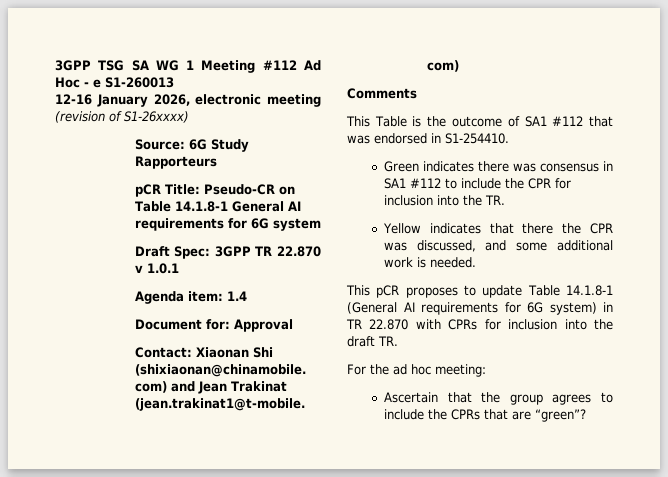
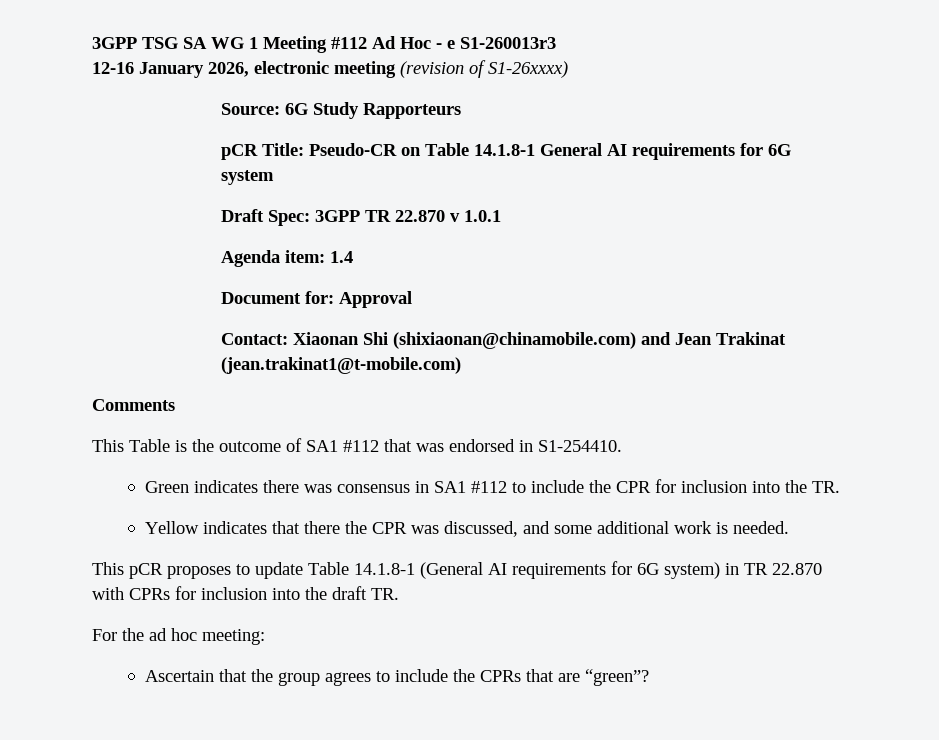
[105,77,174,88] S1-260013 -> [460,37,556,49] S1-260013r3

